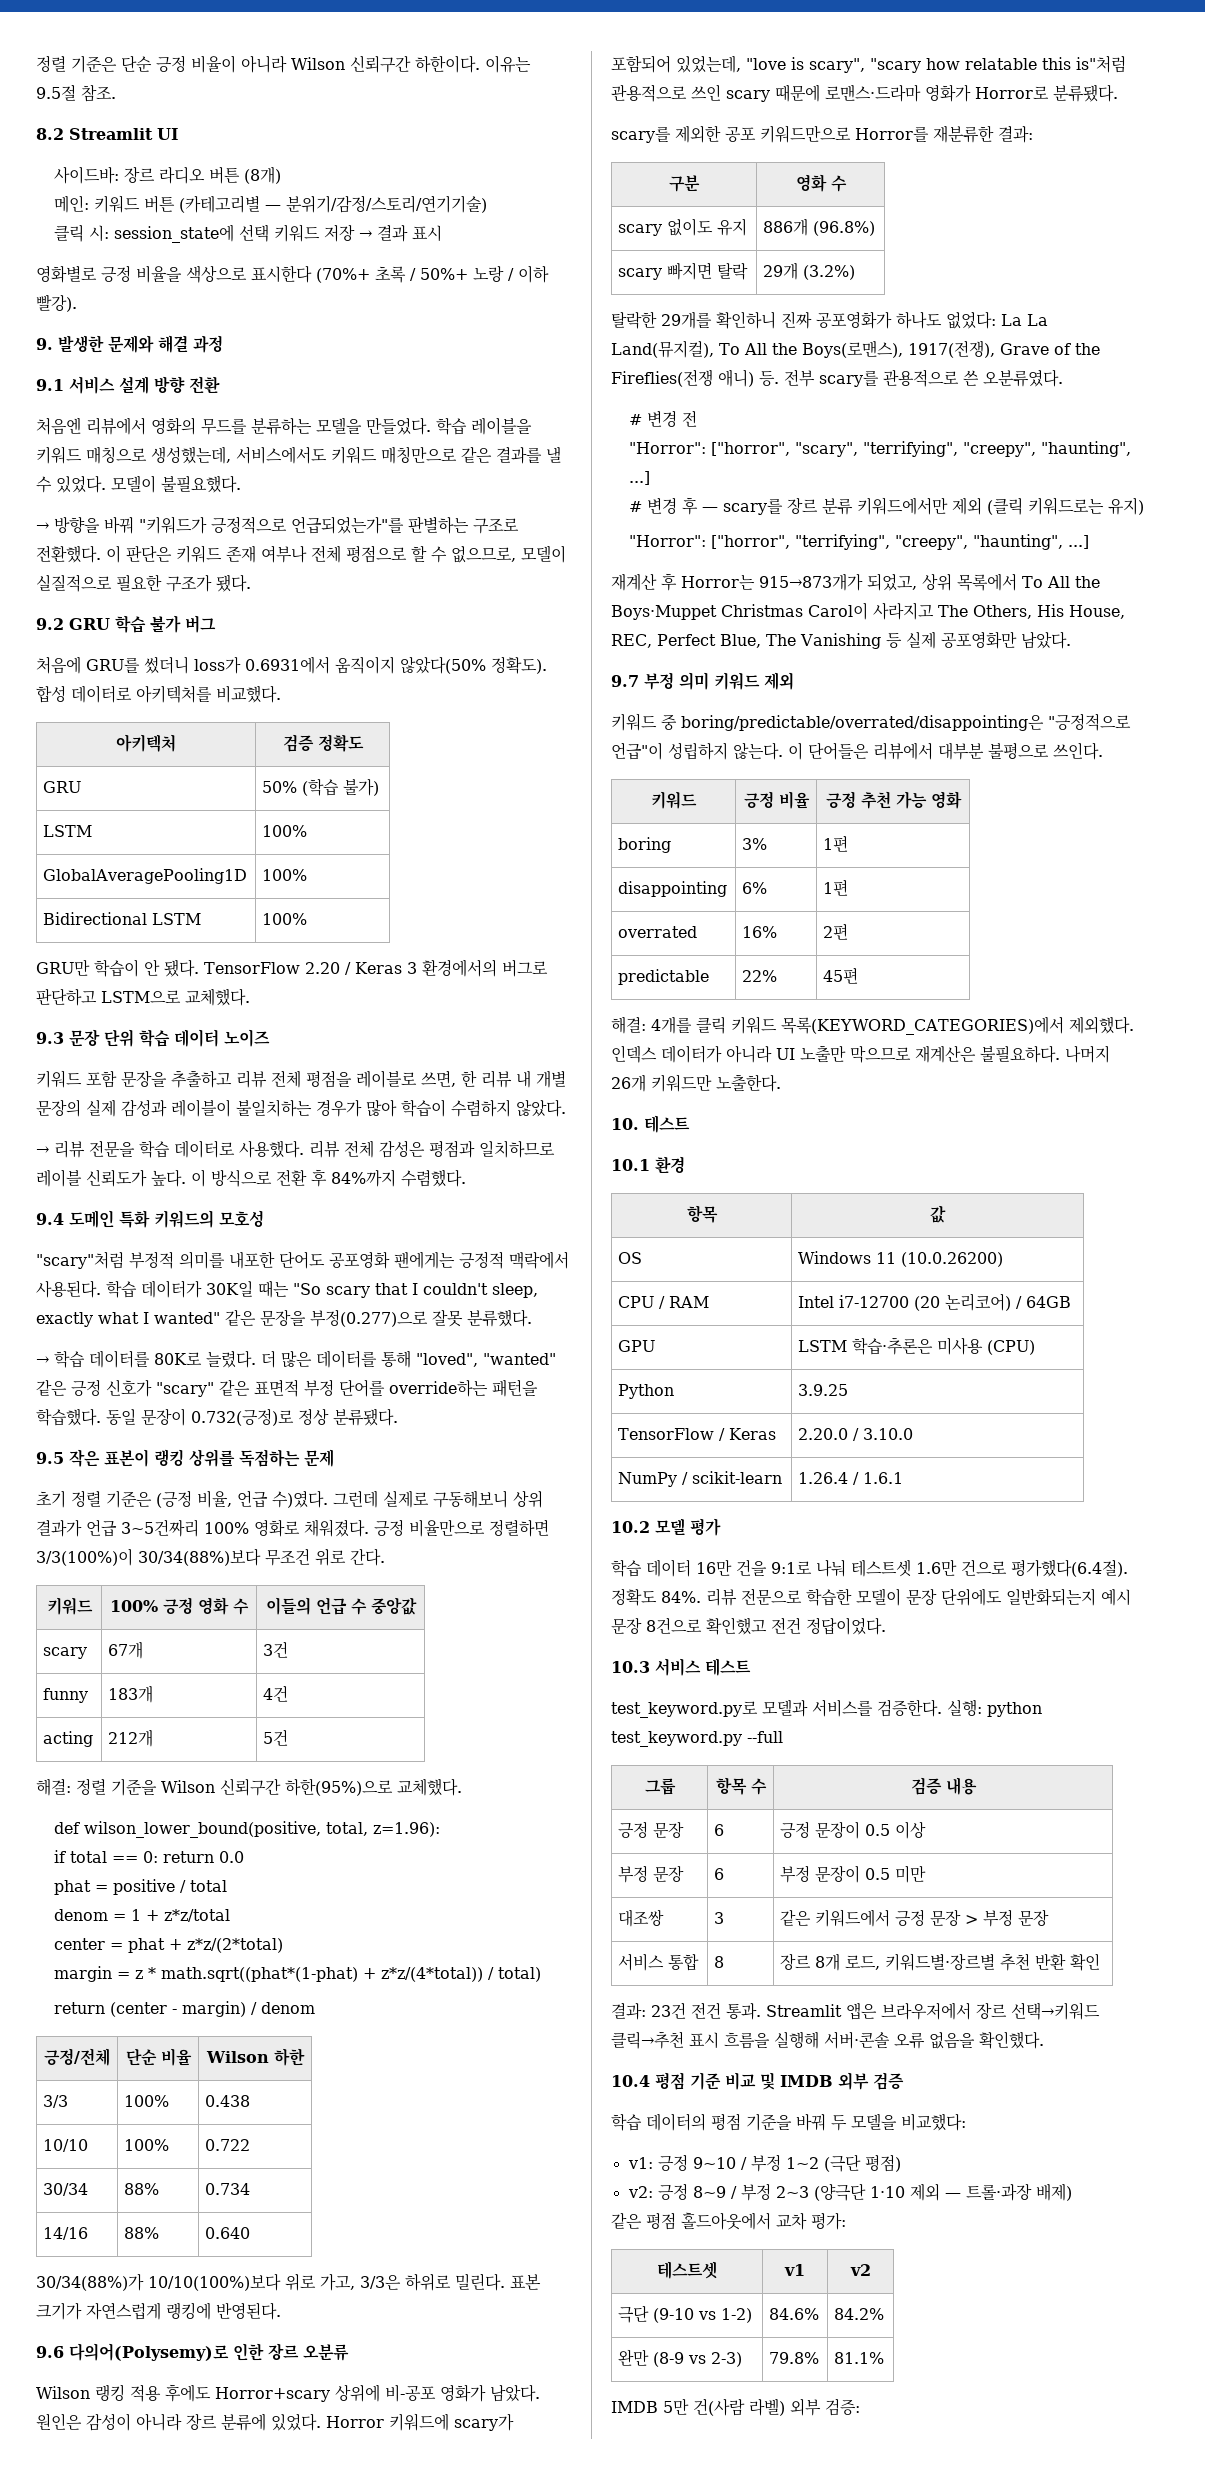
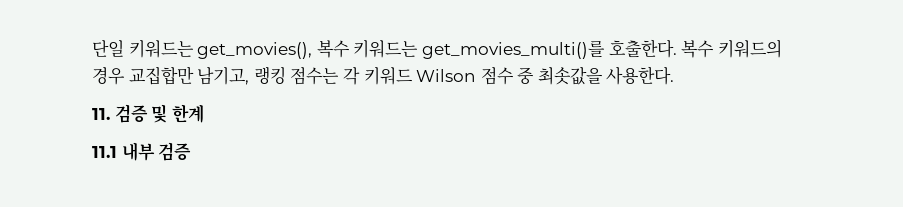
[36,55,531,73] [36,84,116,102] [36,128,178,140] [54,166,282,184] [54,195,488,213] [54,224,443,243] [36,265,549,283] [36,294,77,312] [36,335,223,353] [36,376,220,394] [36,417,532,435] [36,446,561,464] [36,475,241,493] [36,516,519,534] [36,545,566,563] [36,574,251,592] [36,615,216,633] [36,656,547,674] [36,685,281,703] [116,734,176,752] [282,734,364,752] [43,781,82,793] [262,778,380,796] [43,825,93,837] [262,825,308,837] [43,868,248,884] [262,869,308,881] [43,912,202,925] [262,913,308,925] [36,959,548,977] [36,988,250,1006] [36,1029,270,1047] [36,1070,566,1088] [36,1099,566,1117] [36,1140,555,1158] [36,1169,466,1187] [36,1210,264,1228] [36,1251,569,1269] [36,1280,538,1298] [36,1309,532,1327] [36,1350,556,1368] [36,1379,538,1397] [36,1408,398,1426] [36,1449,334,1467] [36,1490,543,1508] [36,1519,549,1537] [36,1548,385,1566] [46,1597,93,1615] [110,1597,249,1615] [265,1597,417,1615] [43,1647,88,1659] [108,1641,144,1659] [263,1641,289,1658] [43,1688,89,1703] [108,1685,154,1703] [263,1685,289,1702] [43,1731,94,1747] [108,1729,154,1747] [263,1729,289,1746] [36,1778,462,1796] [54,1821,441,1838] [54,1850,245,1863] [54,1879,228,1895] [54,1909,231,1922] [54,1938,284,1953] [54,1966,542,1982] [54,2001,316,2017] [44,2048,110,2066] [125,2048,192,2066] [205,2048,305,2066] [43,2095,69,2108] [124,2095,170,2107] [205,2095,251,2107] [43,2139,89,2152] [124,2139,170,2151] [205,2139,251,2151] [43,2183,89,2196] [124,2183,160,2195] [205,2183,251,2195] [43,2227,89,2240] [124,2227,160,2239] [205,2227,251,2239] [36,2273,541,2291] [36,2302,281,2320] [36,2343,349,2361] [36,2384,540,2402] [36,2413,514,2431] [611,55,1126,73] [611,84,1118,102] [611,125,1033,143] [669,175,700,192] [795,174,847,192] [618,218,748,236] [763,218,876,236] [618,262,749,280] [763,262,856,280] [611,311,1048,329] [611,340,1100,358] [611,369,1063,387] [629,410,698,427] [629,441,1132,457] [629,471,651,485] [629,497,1145,515] [629,534,1090,550] [611,573,1100,591] [611,602,1125,620] [611,631,1071,649] [611,672,794,690] [611,713,1131,731] [611,742,1103,760] [651,791,697,809] [743,791,810,809] [825,791,962,809] [618,837,672,853] [742,838,768,850] [823,835,849,852] [618,881,728,897] [742,882,768,894] [823,879,849,896] [618,926,698,938] [742,926,778,938] [823,923,849,940] [618,969,710,985] [742,970,778,982] [823,967,859,984] [611,1016,1134,1035] [611,1045,1110,1063] [611,1074,781,1092] [611,1115,690,1133] [611,1156,685,1173] [686,1205,718,1223] [930,1205,946,1223] [618,1252,643,1264] [798,1251,1004,1267] [618,1296,710,1309] [798,1293,1072,1311] [618,1340,656,1352] [798,1337,1036,1355] [618,1384,675,1399] [798,1384,849,1396] [618,1428,777,1441] [798,1428,914,1441] [618,1471,783,1487] [798,1472,904,1485] [611,1518,721,1536] [611,1559,1128,1577] [611,1588,1131,1606] [611,1617,886,1635] [611,1658,751,1676] [611,1699,1042,1718] [611,1731,783,1747] [644,1778,676,1795] [715,1777,767,1795] [910,1777,977,1795] [618,1821,685,1838] [714,1824,725,1836] [780,1821,927,1839] [618,1865,685,1883] [714,1868,725,1880] [780,1865,927,1883] [618,1909,665,1927] [714,1912,725,1924] [780,1909,1050,1927] [618,1953,700,1971] [714,1956,725,1968] [780,1953,1101,1971] [611,2002,1100,2020] [611,2031,1044,2049] [611,2072,904,2090] [611,2113,966,2131] [627,2154,901,2172] [627,2183,1072,2201] [611,2212,846,2230] [657,2261,717,2279] [784,2264,805,2276] [849,2264,871,2276] [618,2305,753,2323] [769,2308,820,2320] [834,2308,885,2320] [618,2349,743,2367] [769,2352,820,2364] [834,2352,885,2364] [611,2398,860,2416] 정렬 기준은 단순 긍정 비율이 아니라 Wilson 신뢰구간 하한이다. 이유는 9.5절 참조. // 8.2 Streamlit UI // 사이드바: 장르 라디오 버튼 (8개) // 메인: 키워드 버튼 (카테고리별 — 분위기/감정/스토리/연기기술) // 클릭 시: session_state에 선택 키워드 저장 → 결과 표시 // 영화별로 긍정 비율을 색상으로 표시한다 (70%+ 초록 / 50%+ 노랑 / 이하 빨강). // 9. 발생한 문제와 해결 과정 // 9.1 서비스 설계 방향 전환 // 처음엔 리뷰에서 영화의 무드를 분류하는 모델을 만들었다. 학습 레이블을 키워드 매칭으로 생성했는데, 서비스에서도 키워드 매칭만으로 같은 결과를 낼 수 있었다. 모델이 불필요했다. // → 방향을 바꿔 "키워드가 긍정적으로 언급되었는가"를 판별하는 구조로 전환했다. 이 판단은 키워드 존재 여부나 전체 평점으로 할 수 없으므로, 모델이 실질적으로 필요한 구조가 됐다. // 9.2 GRU 학습 불가 버그 // 처음에 GRU를 썼더니 loss가 0.6931에서 움직이지 않았다(50% 정확도). 합성 데이터로 아키텍처를 비교했다. // 아키텍처 | 검증 정확도 // GRU | 50% (학습 불가) // LSTM | 100% // GlobalAveragePooling1D | 100% // Bidirectional LSTM | 100% // GRU만 학습이 안 됐다. TensorFlow 2.20 / Keras 3 환경에서의 버그로 판단하고 LSTM으로 교체했다. // 9.3 문장 단위 학습 데이터 노이즈 // 키워드 포함 문장을 추출하고 리뷰 전체 평점을 레이블로 쓰면, 한 리뷰 내 개별 문장의 실제 감성과 레이블이 불일치하는 경우가 많아 학습이 수렴하지 않았다. // → 리뷰 전문을 학습 데이터로 사용했다. 리뷰 전체 감성은 평점과 일치하므로 레이블 신뢰도가 높다. 이 방식으로 전환 후 84%까지 수렴했다. // 9.4 도메인 특화 키워드의 모호성 // "scary"처럼 부정적 의미를 내포한 단어도 공포영화 팬에게는 긍정적 맥락에서 사용된다. 학습 데이터가 30K일 때는 "So scary that I couldn't sleep, exactly what I wanted" 같은 문장을 부정(0.277)으로 잘못 분류했다. // → 학습 데이터를 80K로 늘렸다. 더 많은 데이터를 통해 "loved", "wanted" 같은 긍정 신호가 "scary" 같은 표면적 부정 단어를 override하는 패턴을 학습했다. 동일 문장이 0.732(긍정)로 정상 분류됐다. // 9.5 작은 표본이 랭킹 상위를 독점하는 문제 // 초기 정렬 기준은 (긍정 비율, 언급 수)였다. 그런데 실제로 구동해보니 상위 결과가 언급 3~5건짜리 100% 영화로 채워졌다. 긍정 비율만으로 정렬하면 3/3(100%)이 30/34(88%)보다 무조건 위로 간다. // 키워드 | 100% 긍정 영화 수 | 이들의 언급 수 중앙값 // scary | 67개 | 3건 // funny | 183개 | 4건 // acting | 212개 | 5건 // 해결: 정렬 기준을 Wilson 신뢰구간 하한(95%)으로 교체했다. // def wilson_lower_bound(positive, total, z=1.96): // if total == 0: return 0.0 // phat = positive / total // denom = 1 + z*z/total // center = phat + z*z/(2*total) // margin = z * math.sqrt((phat*(1-phat) + z*z/(4*total)) / total) // return (center - margin) / denom // 긍정/전체 | 단순 비율 | Wilson 하한 // 3/3 | 100% | 0.438 // 10/10 | 100% | 0.722 // 30/34 | 88% | 0.734 // 14/16 | 88% | 0.640 // 30/34(88%)가 10/10(100%)보다 위로 가고, 3/3은 하위로 밀린다. 표본 크기가 자연스럽게 랭킹에 반영된다. // 9.6 다의어(Polysemy)로 인한 장르 오분류 // Wilson 랭킹 적용 후에도 Horror+scary 상위에 비-공포 영화가 남았다. 원인은 감성이 아니라 장르 분류에 있었다. Horror 키워드에 scary가 포함되어 있었는데, "love is scary", "scary how relatable this is"처럼 관용적으로 쓰인 scary 때문에 로맨스·드라마 영화가 Horror로 분류됐다. // scary를 제외한 공포 키워드만으로 Horror를 재분류한 결과: // 구분 | 영화 수 // scary 없이도 유지 | 886개 (96.8%) // scary 빠지면 탈락 | 29개 (3.2%) // 탈락한 29개를 확인하니 진짜 공포영화가 하나도 없었다: La La Land(뮤지컬), To All the Boys(로맨스), 1917(전쟁), Grave of the Fireflies(전쟁 애니) 등. 전부 scary를 관용적으로 쓴 오분류였다. // # 변경 전 // "Horror": ["horror", "scary", "terrifying", "creepy", "haunting", ...] // # 변경 후 — scary를 장르 분류 키워드에서만 제외 (클릭 키워드로는 유지) // "Horror": ["horror", "terrifying", "creepy", "haunting", ...] // 재계산 후 Horror는 915→873개가 되었고, 상위 목록에서 To All the Boys·Muppet Christmas Carol이 사라지고 The Others, His House, REC, Perfect Blue, The Vanishing 등 실제 공포영화만 남았다. // 9.7 부정 의미 키워드 제외 // 키워드 중 boring/predictable/overrated/disappointing은 "긍정적으로 언급"이 성립하지 않는다. 이 단어들은 리뷰에서 대부분 불평으로 쓰인다. // 키워드 | 긍정 비율 | 긍정 추천 가능 영화 // boring | 3% | 1편 // disappointing | 6% | 1편 // overrated | 16% | 2편 // predictable | 22% | 45편 // 해결: 4개를 클릭 키워드 목록(KEYWORD_CATEGORIES)에서 제외했다. 인덱스 데이터가 아니라 UI 노출만 막으므로 재계산은 불필요하다. 나머지 26개 키워드만 노출한다. // 10. 테스트 // 10.1 환경 // 항목 | 값 // OS | Windows 11 (10.0.26200) // CPU / RAM | Intel i7-12700 (20 논리코어) / 64GB // GPU | LSTM 학습·추론은 미사용 (CPU) // Python | 3.9.25 // TensorFlow / Keras | 2.20.0 / 3.10.0 // NumPy / scikit-learn | 1.26.4 / 1.6.1 // 10.2 모델 평가 // 학습 데이터 16만 건을 9:1로 나눠 테스트셋 1.6만 건으로 평가했다(6.4절). 정확도 84%. 리뷰 전문으로 학습한 모델이 문장 단위에도 일반화되는지 예시 문장 8건으로 확인했고 전건 정답이었다. // 10.3 서비스 테스트 // test_keyword.py로 모델과 서비스를 검증한다. 실행: python test_keyword.py --full // 그룹 | 항목 수 | 검증 내용 // 긍정 문장 | 6 | 긍정 문장이 0.5 이상 // 부정 문장 | 6 | 부정 문장이 0.5 미만 // 대조쌍 | 3 | 같은 키워드에서 긍정 문장 > 부정 문장 // 서비스 통합 | 8 | 장르 8개 로드, 키워드별·장르별 추천 반환 확인 // 결과: 23건 전건 통과. Streamlit 앱은 브라우저에서 장르 선택→키워드 클릭→추천 표시 흐름을 실행해 서버·콘솔 오류 없음을 확인했다. // 10.4 평점 기준 비교 및 IMDB 외부 검증 // 학습 데이터의 평점 기준을 바꿔 두 모델을 비교했다: // v1: 긍정 9~10 / 부정 1~2 (극단 평점) // v2: 긍정 8~9 / 부정 2~3 (양극단 1·10 제외 — 트롤·과장 배제) // 같은 평점 홀드아웃에서 교차 평가: // 테스트셋 | v1 | v2 // 극단 (9-10 vs 1-2) | 84.6% | 84.2% // 완만 (8-9 vs 2-3) | 79.8% | 81.1% // IMDB 5만 건(사람 라벨) 외부 검증: -> [92,39,782,59] [92,66,675,85] [92,104,204,123] [92,142,192,161] 단일 키워드는 get_movies(), 복수 키워드는 get_movies_multi()를 호출한다. 복수 키워드의 경우 교집합만 남기고, 랭킹 점수는 각 키워드 Wilson 점수 중 최솟값을 사용한다. // 11. 검증 및 한계 // 11.1 내부 검증

